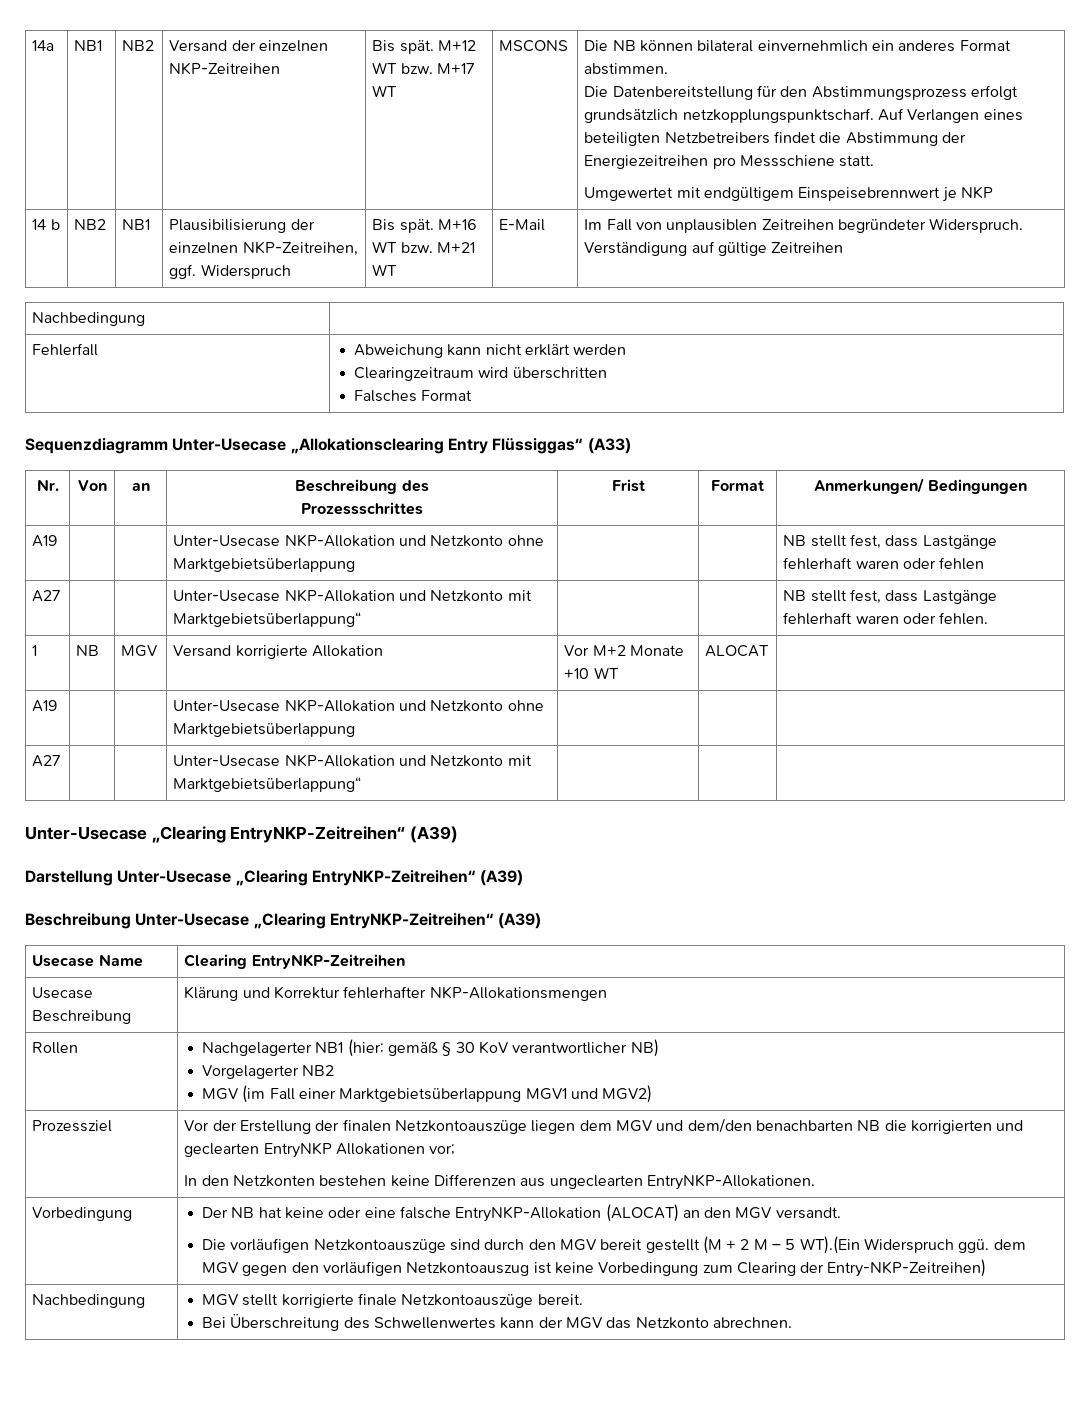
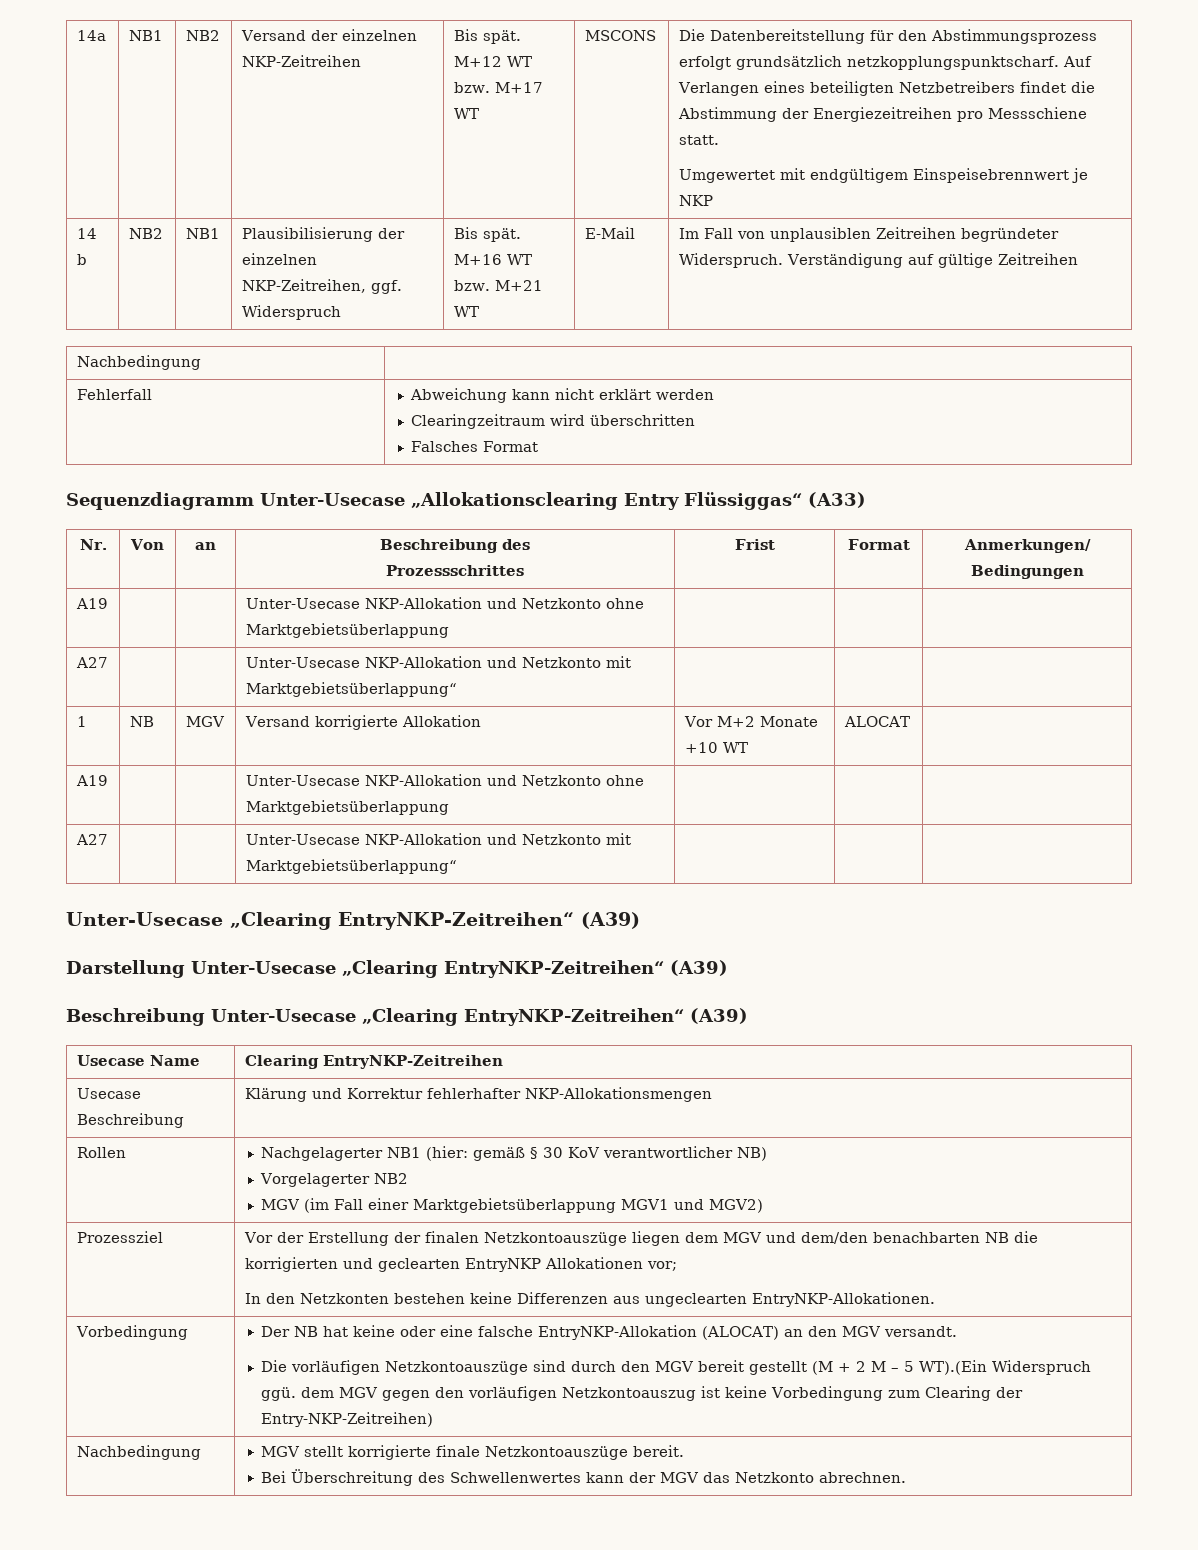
[612,40,1011,52] [584,63,669,75] [584,86,609,97] NB können bilateral einvernehmlich ein anderes Format abstimmen. // Die -> (705, 35) none
[783,534,997,549] [783,557,985,570] [32,590,62,602] [173,589,532,602] [173,612,362,627] [783,589,997,604] [783,612,989,625] NB stellt fest, dass Lastgänge fehlerhaft waren oder fehlen // A27 | | | Unter-Usecase NKP-Allokation und Netzkonto mit Marktgebietsüberlappung“ | | | NB stellt fest, dass Lastgänge fehlerhaft waren oder fehlen. -> [75,657,108,668] [245,656,631,668] [245,682,457,697] // A27 | | | Unter-Usecase NKP-Allokation und Netzkonto mit Marktgebietsüberlappung“ | | |

